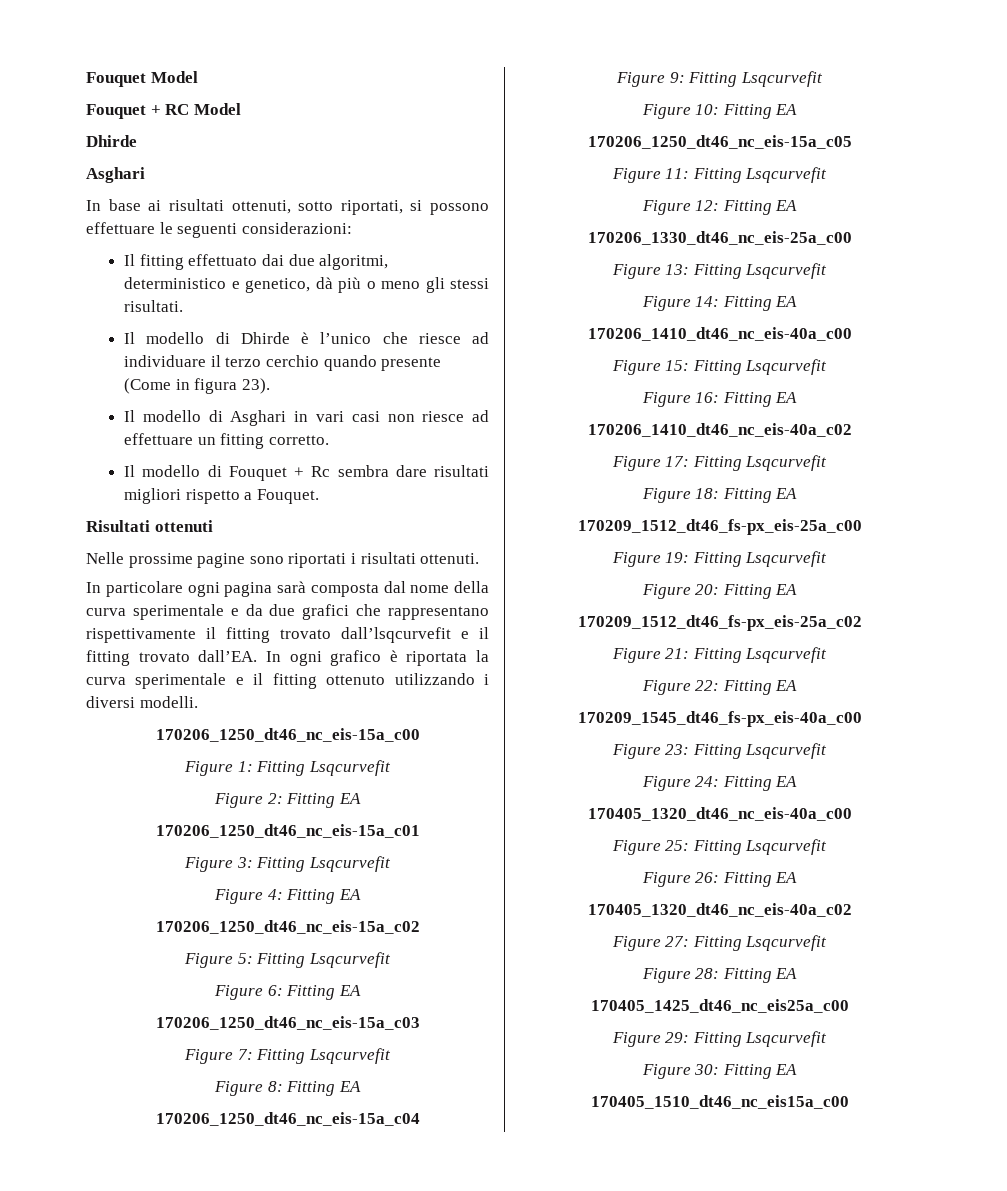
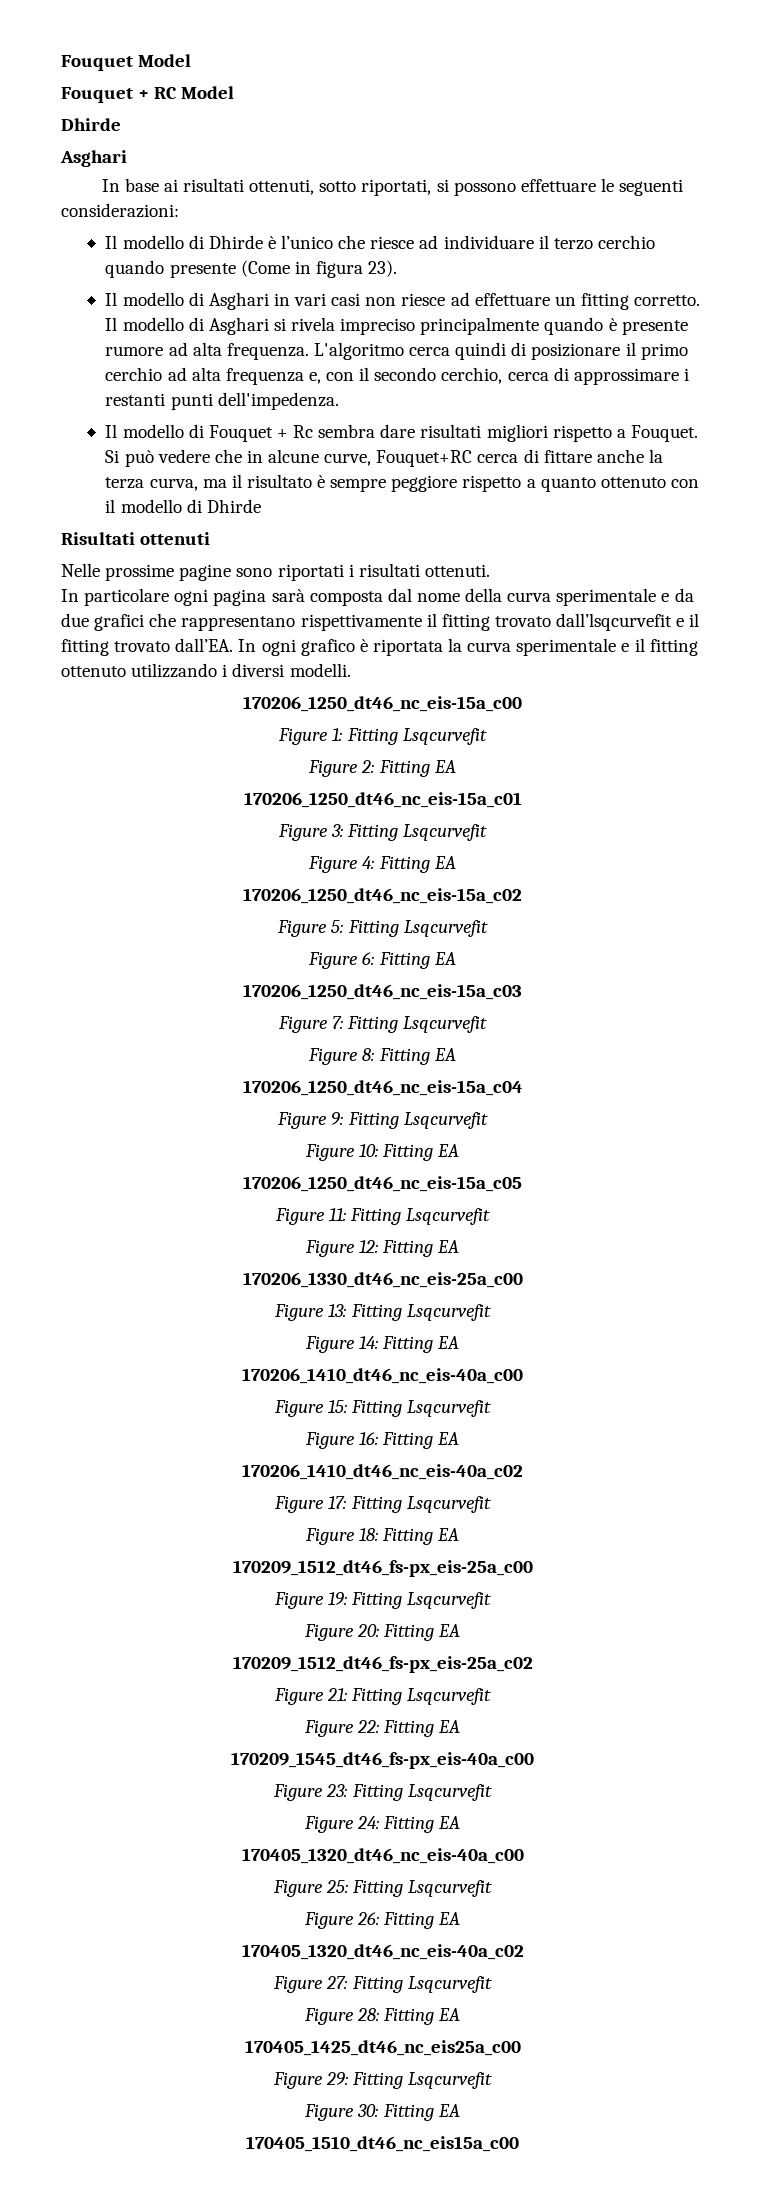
[124,254,389,270] [124,277,490,293] [124,300,184,312] // Il fitting effettuato dai due algoritmi, deterministico e genetico, dà più o meno gli stessi risultati. -> (179, 210) none
(329, 440) none -> [105,317,688,335] [105,342,688,360] [105,367,689,385] [105,392,339,410] Il modello di Asghari si rivela impreciso principalmente quando è presente rumore ad alta frequenza. L'algoritmo cerca quindi di posizionare il primo cerchio ad alta frequenza e, con il secondo cerchio, cerca di approssimare i restanti punti dell'impedenza.
(319, 496) none -> [105,449,663,467] [105,474,699,492] [105,499,261,513] Si può vedere che in alcune curve, Fouquet+RC cerca di fittare anche la terza curva, ma il risultato è sempre peggiore rispetto a quanto ottenuto con il modello di Dhirde

